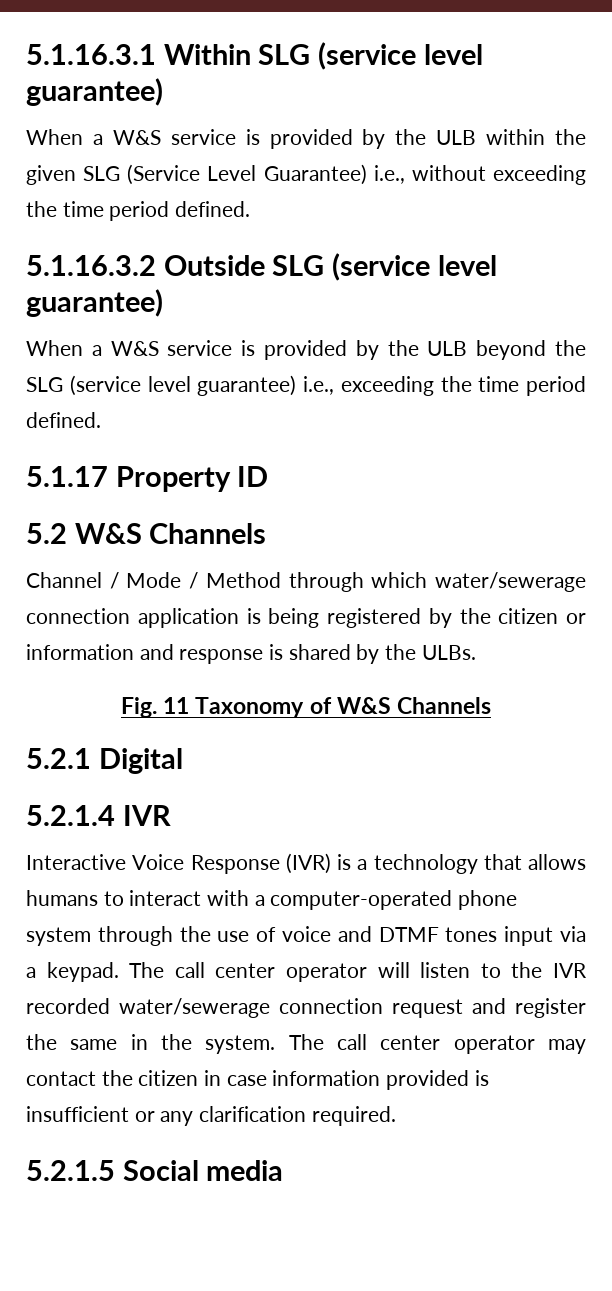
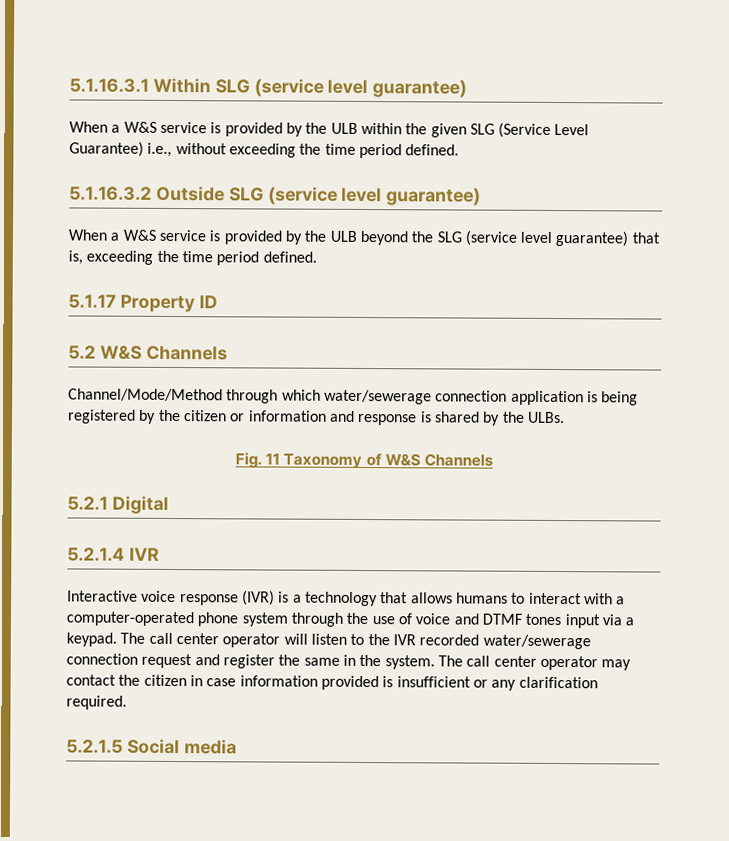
[303,376,334,395] i.e., -> [631,232,660,244] [68,250,83,265] that is,
[26,572,281,589] Channel / Mode / Method -> [68,388,223,402] Channel/Mode/Method
[132,854,280,874] Voice Response -> [141,590,239,606] voice response

